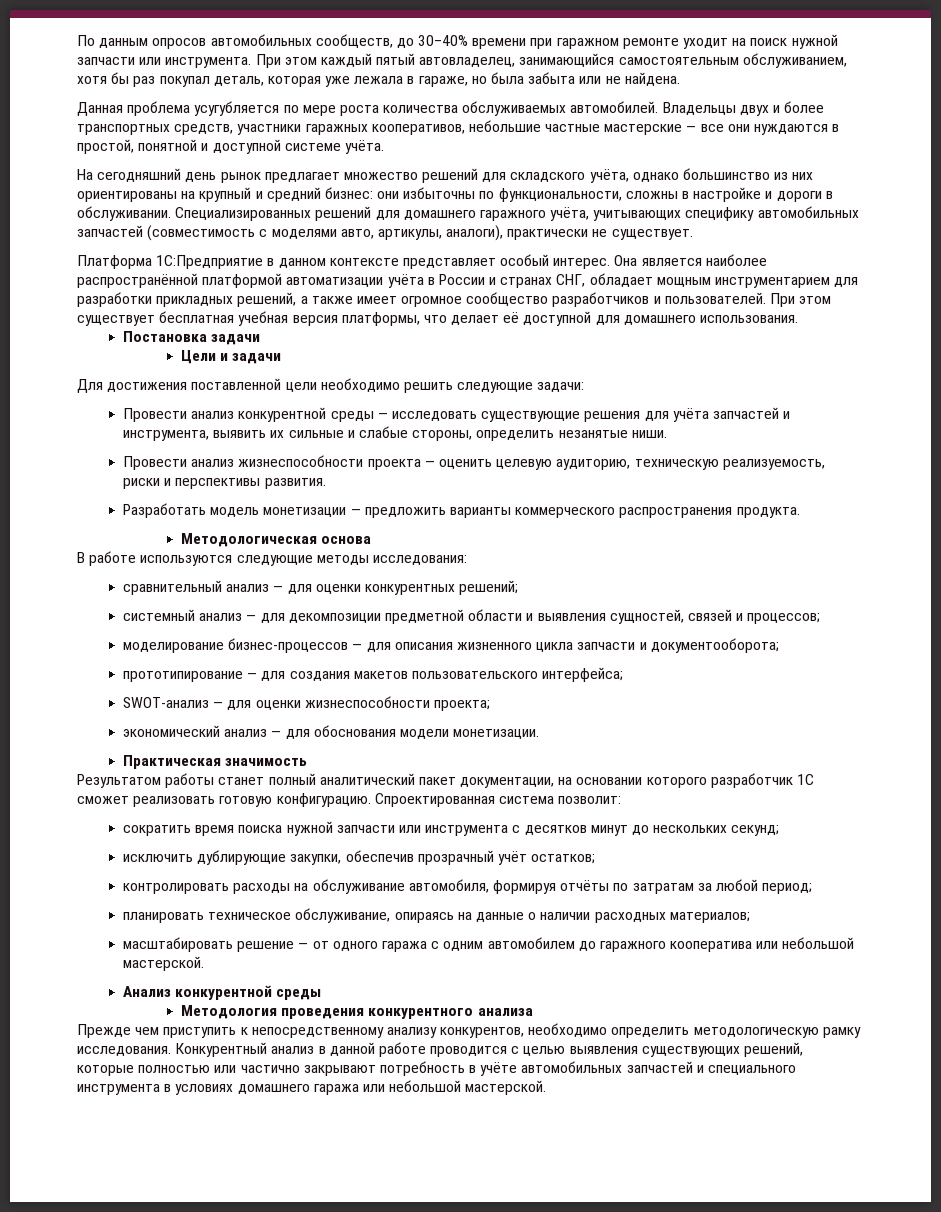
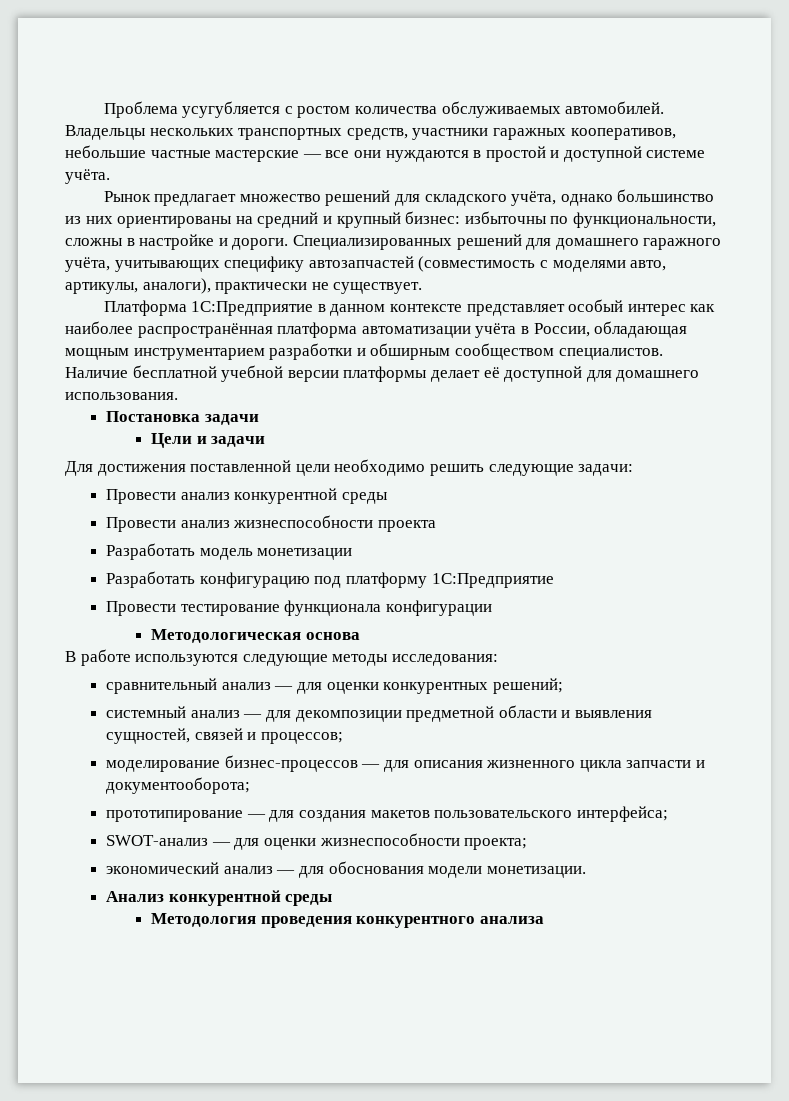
[77,34,838,49] [77,53,847,68] [77,72,680,87] [77,101,379,116] По данным опросов автомобильных сообществ, до 30–40% времени при гаражном ремонте уходит на поиск нужной запчасти или инструмента. При этом каждый пятый автовладелец, занимающийся самостоятельным обслуживанием, хотя бы раз покупал деталь, которая уже лежала в гараже, но была забыта или не найдена. // Данная проблема усугубляется по мере роста -> [103,101,351,118] Проблема усугубляется с ростом
[739,101,825,116] двух и более -> [149,128,234,136] нескольких
[77,139,198,154] простой, понятной -> [485,146,546,162] простой
[77,168,261,183] На сегодняшний день рынок -> [103,191,151,202] Рынок
[199,187,400,202] крупный и средний бизнес: они -> [257,211,461,228] средний и крупный бизнес:
[776,191,833,202] [77,206,171,221] дороги в обслуживании. -> [232,238,289,250] дороги.
[757,206,859,218] [77,225,143,237] автомобильных запчастей -> [308,256,414,268] автозапчастей
[553,254,767,269] [77,273,859,288] [77,292,832,307] [77,311,447,326] интерес. Она является наиболее распространённой платформой автоматизации учёта в России и странах СНГ, обладает мощным инструментарием для разработки прикладных решений, а также имеет огромное сообщество разработчиков и пользователей. При этом существует бесплатная учебная версия платформы, что -> [627,304,716,316] [65,321,688,338] [65,343,663,360] [65,365,428,382] интерес как наиболее распространённая платформа автоматизации учёта в России, обладающая мощным инструментарием разработки и обширным сообществом специалистов. Наличие бесплатной учебной версии платформы
[377,407,791,422] [123,426,667,441] [123,455,825,470] [123,478,326,489] [123,503,800,518] — исследовать существующие решения для учёта запчастей и инструмента, выявить их сильные и слабые стороны, определить незанятые ниши. // Провести анализ жизнеспособности проекта — оценить целевую аудиторию, техническую реализуемость, риски и перспективы развития. // Разработать модель монетизации — предложить варианты коммерческого распространения продукта. -> [106,515,436,532] [106,543,353,560] [106,571,554,588] [106,600,492,616] // Провести анализ жизнеспособности проекта // Разработать модель монетизации // Разработать конфигурацию под платформу 1С:Предприятие // Провести тестирование функционала конфигурации
[123,755,308,769] [77,773,815,788] [77,793,622,807] [123,821,780,836] [123,850,596,865] [123,879,813,894] [123,908,750,923] [123,937,855,952] [123,956,205,971] // Практическая значимость // Результатом работы станет полный аналитический пакет документации, на основании которого разработчик 1С сможет реализовать готовую конфигурацию. Спроектированная система позволит: // сократить время поиска нужной запчасти или инструмента с десятков минут до нескольких секунд; // исключить дублирующие закупки, обеспечив прозрачный учёт остатков; // контролировать расходы на обслуживание автомобиля, формируя отчёты по затратам за любой период; // планировать техническое обслуживание, опираясь на данные о наличии расходных материалов; // масштабировать решение — от одного гаража с одним автомобилем до гаражного кооператива или небольшой мастерской. -> (586, 872) none
[77,1023,861,1038] [77,1042,804,1057] [77,1061,797,1076] [77,1080,547,1095] // Прежде чем приступить к непосредственному анализу конкурентов, необходимо определить методологическую рамку исследования. Конкурентный анализ в данной работе проводится с целью выявления существующих решений, которые полностью или частично закрывают потребность в учёте автомобильных запчастей и специального инструмента в условиях домашнего гаража или небольшой мастерской. -> (544, 920) none

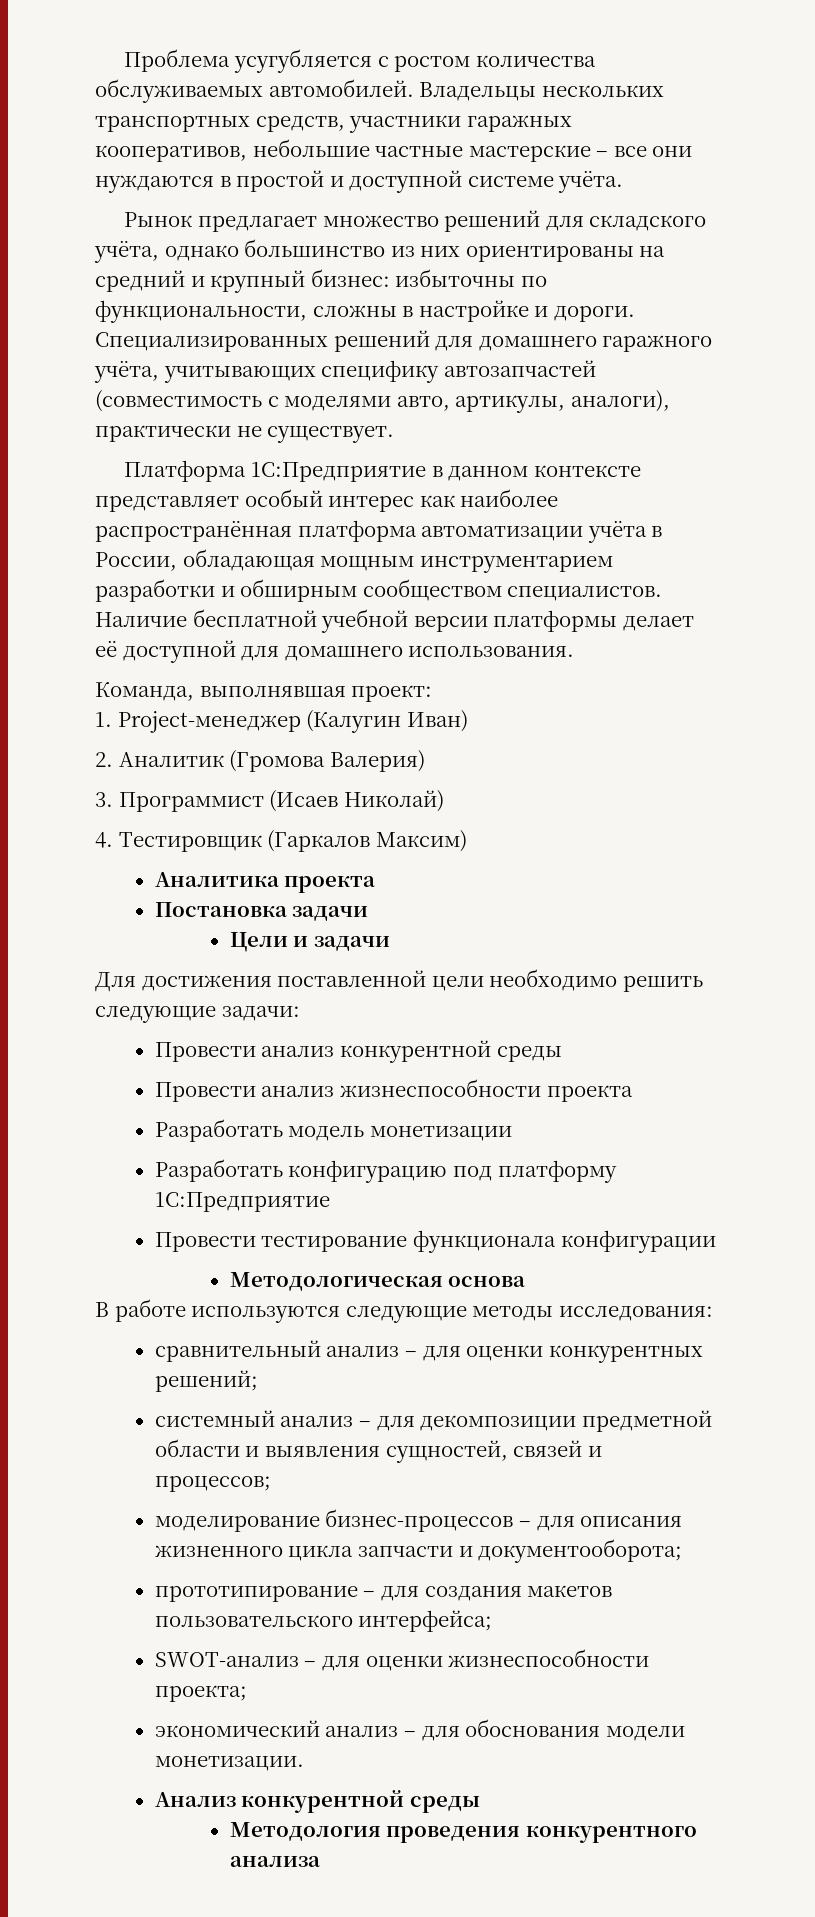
[302,154,322,158] — -> [596,151,609,157] –
(178, 396) none -> [95,682,433,702] [95,710,468,733] [95,750,425,772] [95,790,444,812] [95,830,467,852] [154,872,376,893] // Команда, выполнявшая проект: // 1. Project-менеджер (Калугин Иван) // 2. Аналитик (Громова Валерия) // 3. Программист (Исаев Николай) // 4. Тестировщик (Гаркалов Максим) // Аналитика проекта
[274,686,294,690] — -> [405,1351,418,1357] –
[243,714,263,718] — -> [359,1421,372,1427] –
[361,764,381,768] — -> [519,1521,532,1527] –
[246,814,266,818] — -> [363,1591,376,1597] –
[211,842,231,846] — -> [304,1661,317,1667] –
[276,870,296,874] — -> [404,1731,417,1737] –

